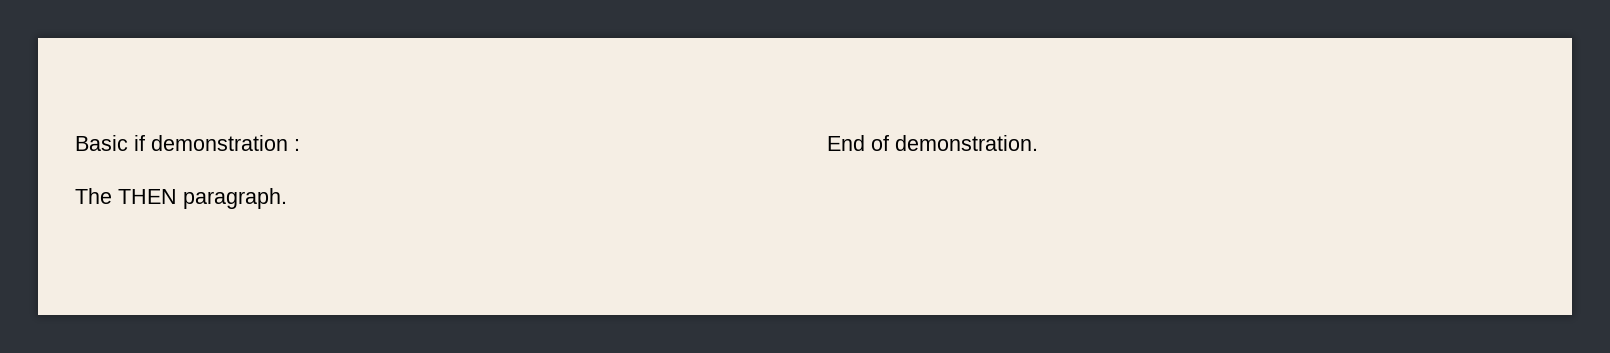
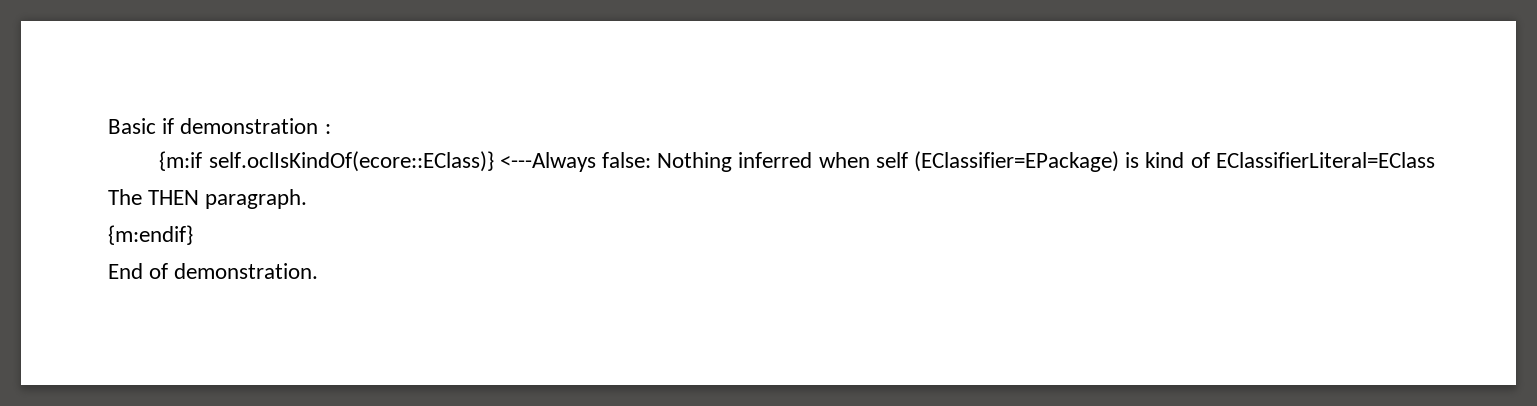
(300, 145) none -> [159,151,1435,172] // {m:if self.oclIsKindOf(ecore::EClass)} <---Always false: Nothing inferred when self (EClassifier=EPackage) is kind of EClassifierLiteral=EClass
(287, 198) none -> [108,225,193,245] // {m:endif}

